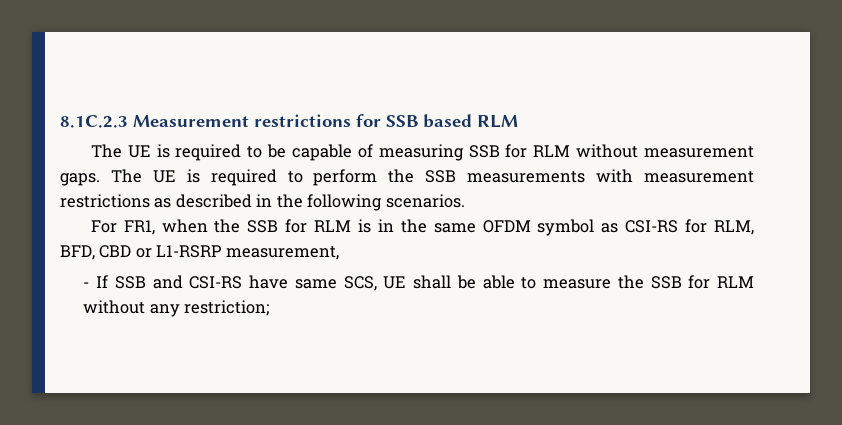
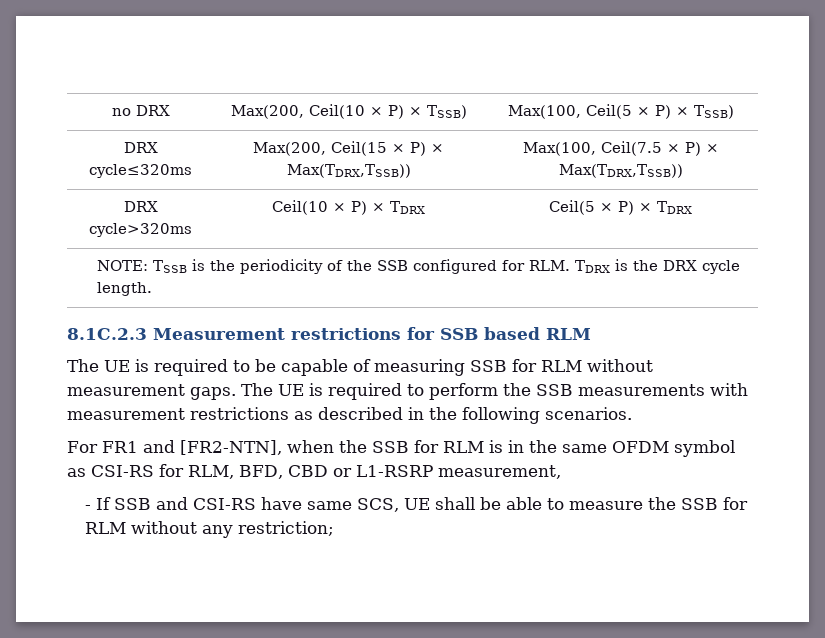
(60, 121) none -> [111,105,170,116] [230,104,467,119] [507,104,734,119] [123,142,158,153] [89,164,192,178] [253,141,444,156] [286,164,411,178] [522,141,719,156] [558,164,683,178] [123,201,158,212] [89,223,192,237] [272,200,425,215] [549,200,692,215] [97,259,741,274] [97,282,153,296] no DRX | Max(200, Ceil(10 × P) × TSSB) | Max(100, Ceil(5 × P) × TSSB) // DRX cycle≤320ms | Max(200, Ceil(15 × P) × Max(TDRX,TSSB)) | Max(100, Ceil(7.5 × P) × Max(TDRX,TSSB)) // DRX cycle>320ms | Ceil(10 × P) × TDRX | Ceil(5 × P) × TDRX // NOTE: TSSB is the periodicity of the SSB configured for RLM. TDRX is the DRX cycle length. //
[123,220,155,235] FR1, -> [101,440,282,455] FR1 and [FR2-NTN],

